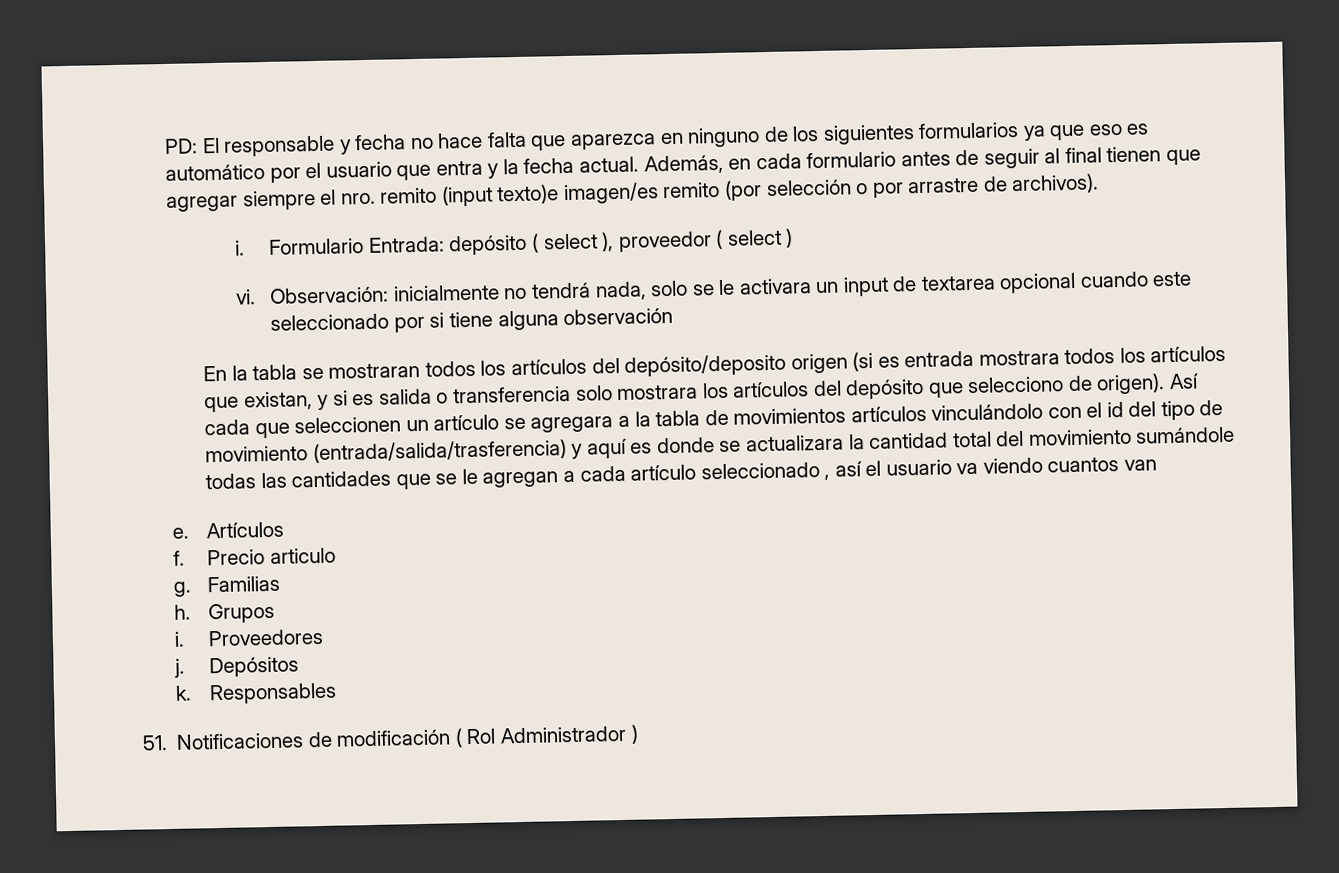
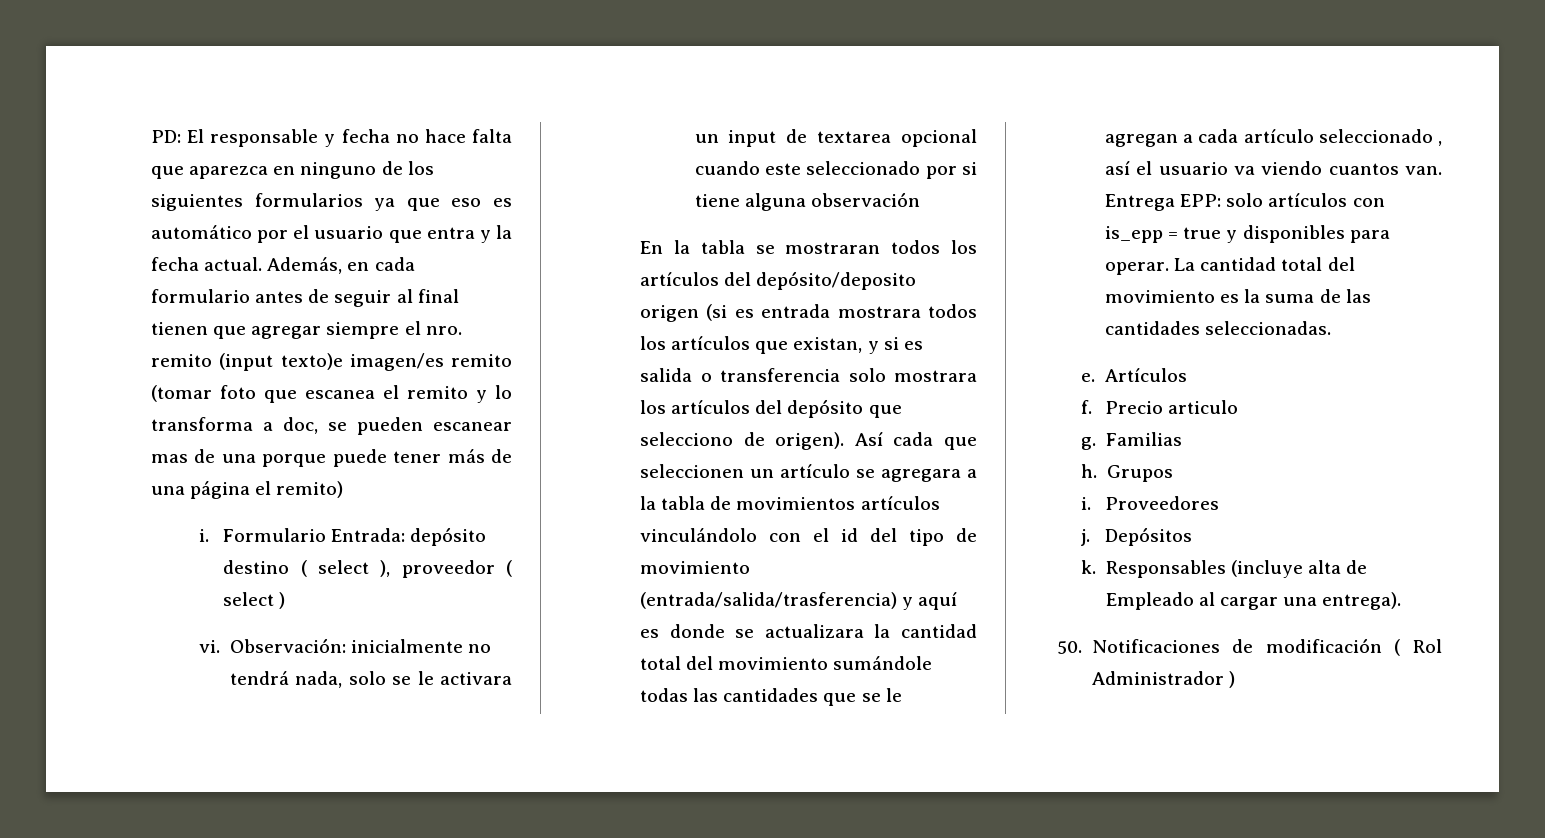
[723,173,1100,201] (por selección o por arrastre de archivos). -> [151,385,512,403] [151,417,512,435] [151,449,512,467] [151,481,344,499] (tomar foto que escanea el remito y lo transforma a doc, se pueden escanear mas de una porque puede tener más de una página el remito)
(528, 245) none -> [223,560,290,574] destino
[1123,459,1157,471] van -> [1405,166,1442,175] [1105,193,1385,211] [1105,225,1390,243] [1105,257,1355,275] [1105,289,1371,303] [1105,321,1332,335] van. Entrega EPP: solo artículos con is_epp = true y disponibles para operar. La cantidad total del movimiento es la suma de las cantidades seleccionadas.
[142,735,169,751] // 51. -> [1230,560,1367,578] [1105,592,1402,610] [1057,641,1083,654] (incluye alta de Empleado al cargar una entrega). // 50.

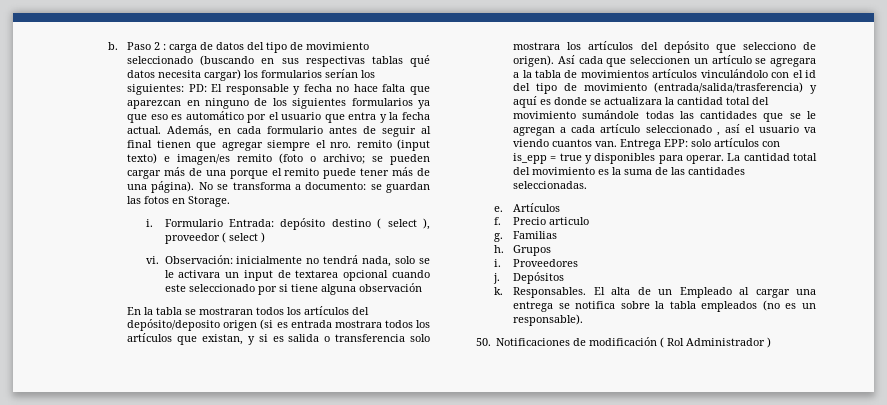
(151, 136) none -> [108,42,370,53] [127,55,430,67] [127,69,376,81] [127,84,185,95] b. Paso 2 : carga de datos del tipo de movimiento seleccionado (buscando en sus respectivas tablas qué datos necesita cargar) los formularios serían los siguientes:
[189,166,269,179] aparezca -> [127,100,182,109] aparezcan
[280,353,512,371] [151,385,512,403] [151,417,512,435] [151,454,189,463] texto)e imagen/es remito (tomar foto que escanea el remito y lo transforma a doc, se pueden escanear mas -> [127,153,430,165] [127,167,186,179] texto) e imagen/es remito (foto o archivo; se pueden cargar más
(327, 460) none -> [271,168,320,176] el remito
[190,481,344,499] página el remito) -> [151,181,430,193] [127,196,231,207] página). No se transforma a documento: se guardan las fotos en Storage.
[1105,560,1303,578] Responsables (incluye -> [513,287,605,298] Responsables. El
(1367, 567) none -> [658,289,673,295] un
[1322,592,1402,610] entrega). -> [513,300,817,312] [513,314,584,326] entrega se notifica sobre la tabla empleados (no es un responsable).

